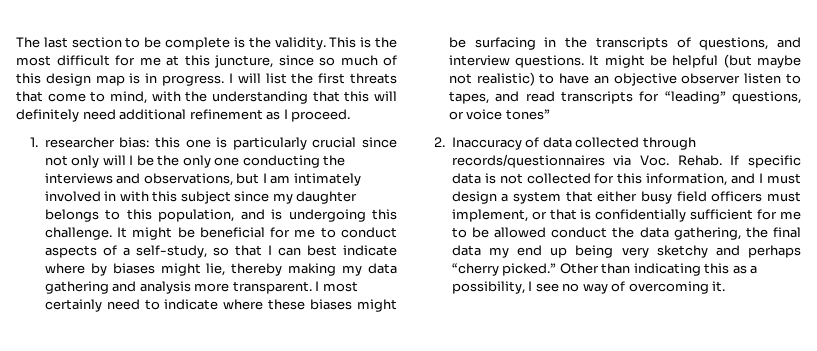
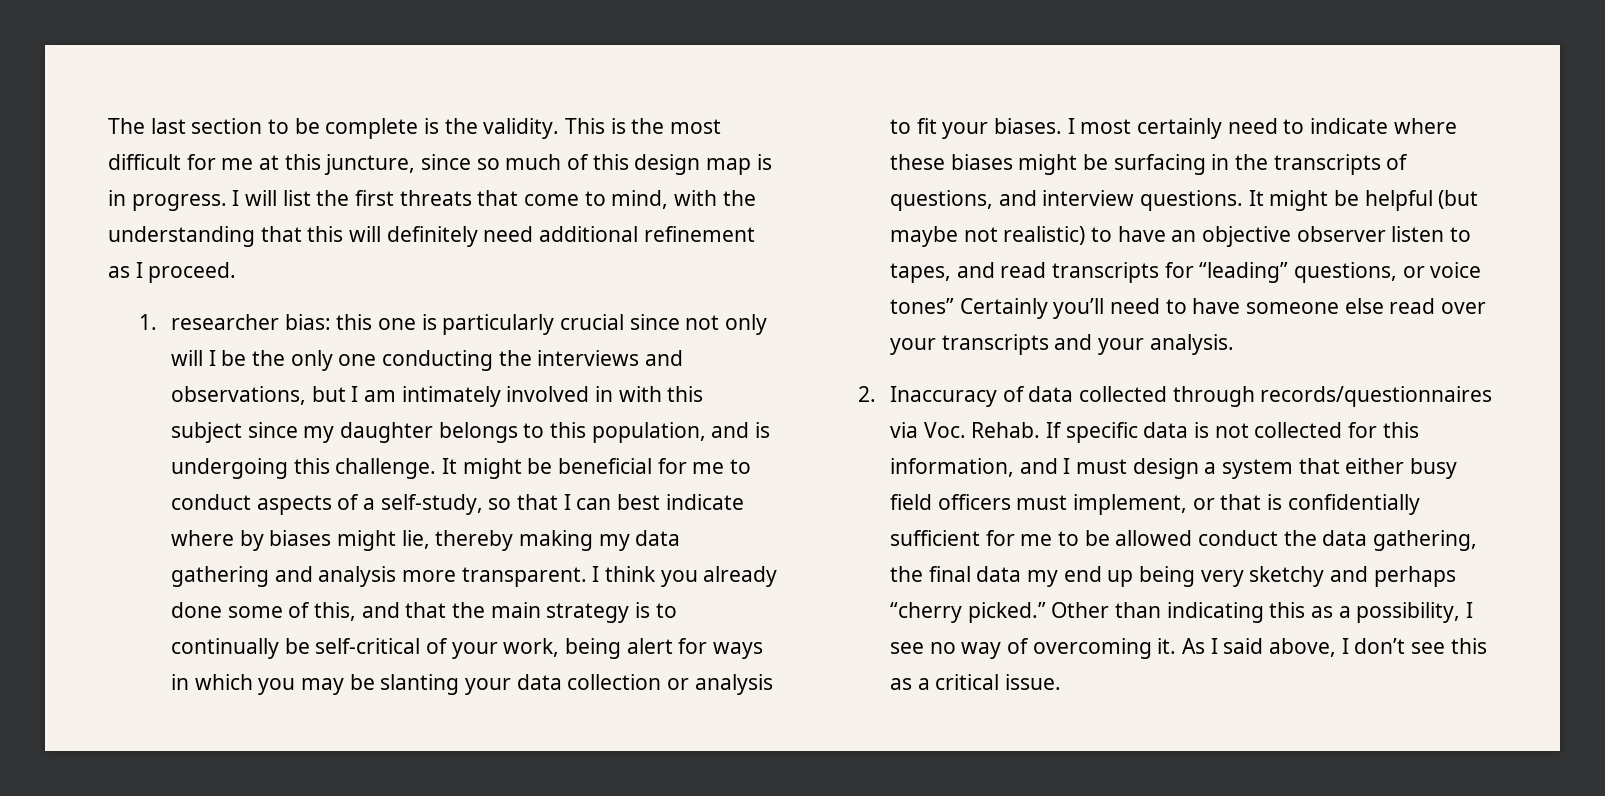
(320, 286) none -> [604,566,778,587] [170,602,677,623] [170,638,763,659] [170,674,773,695] [889,118,1075,139] think you already done some of this, and that the main strategy is to continually be self-critical of your work, being alert for ways in which you may be slanting your data collection or analysis to fit your biases. I
(550, 114) none -> [959,298,1486,319] [889,334,1234,355] Certainly you’ll need to have someone else read over your transcripts and your analysis.
(726, 286) none -> [1181,638,1487,657] [889,674,1061,690] As I said above, I don’t see this as a critical issue.

